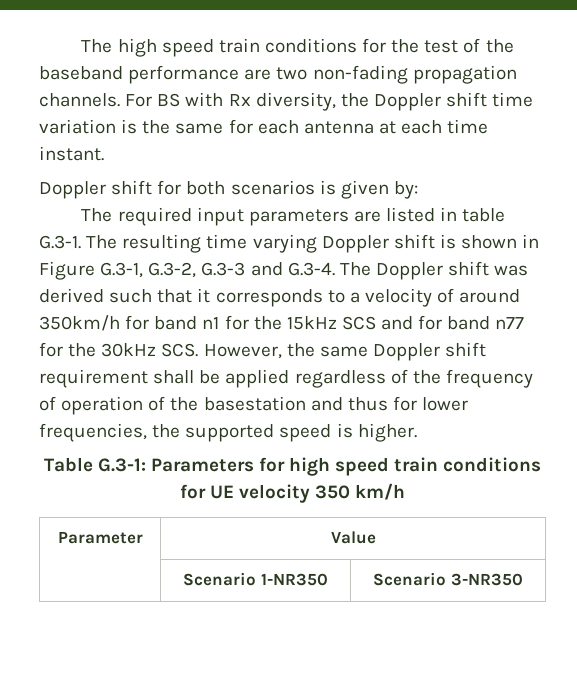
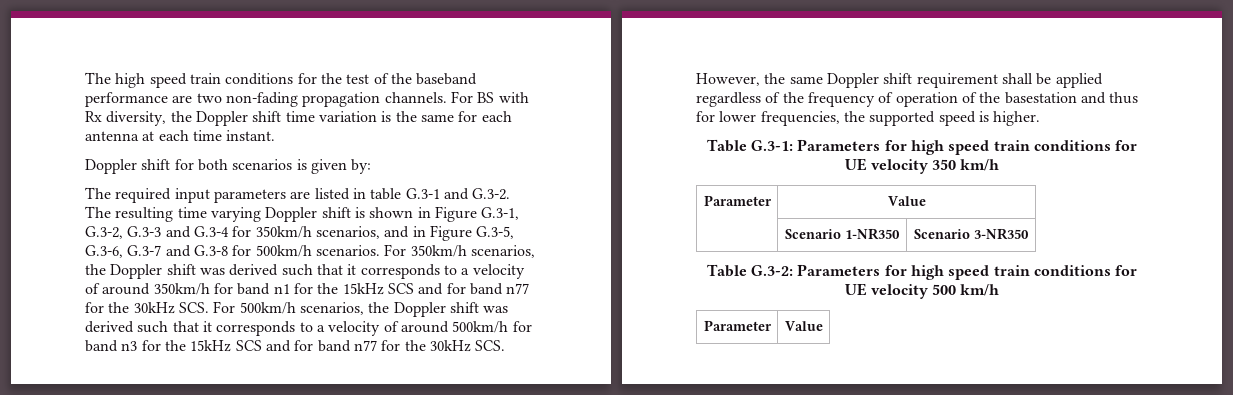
[39,235,81,249] G.3-1. -> [405,188,511,200] G.3-1 and G.3-2.
[287,262,371,276] G.3-4. The -> [193,225,515,241] [85,244,535,258] [85,264,106,275] G.3-4 for 350km/h scenarios, and in Figure G.3-5, G.3-6, G.3-7 and G.3-8 for 500km/h scenarios. For 350km/h scenarios, the
(199, 350) none -> [213,301,509,317] [85,321,532,336] [85,340,506,352] For 500km/h scenarios, the Doppler shift was derived such that it corresponds to a velocity of around 500km/h for band n3 for the 15kHz SCS and for band n77 for the 30kHz SCS.
(523, 579) none -> [706,264,1138,280] [844,283,1000,299] [703,320,772,331] [784,321,823,331] // Table G.3-2: Parameters for high speed train conditions for UE velocity 500 km/h // Parameter | Value

